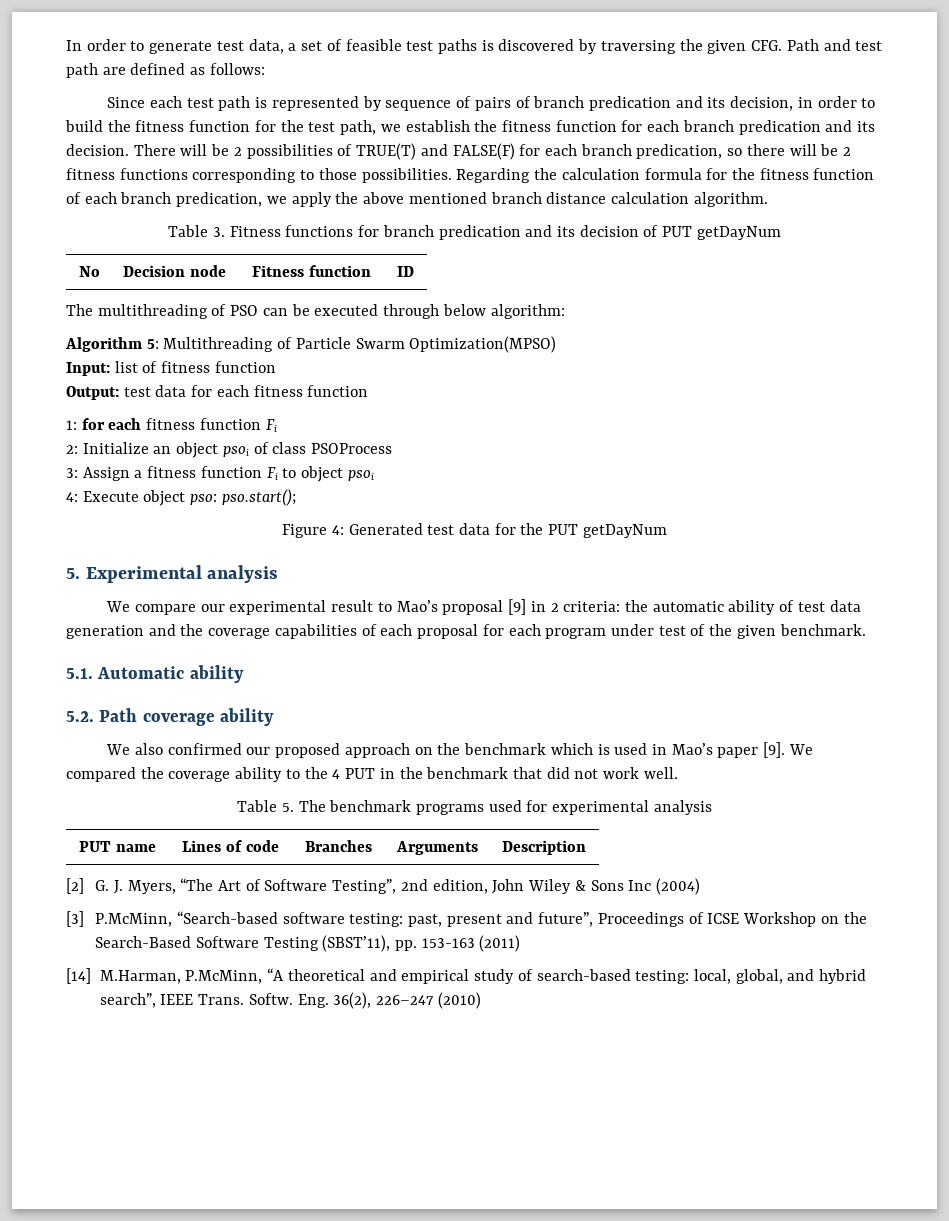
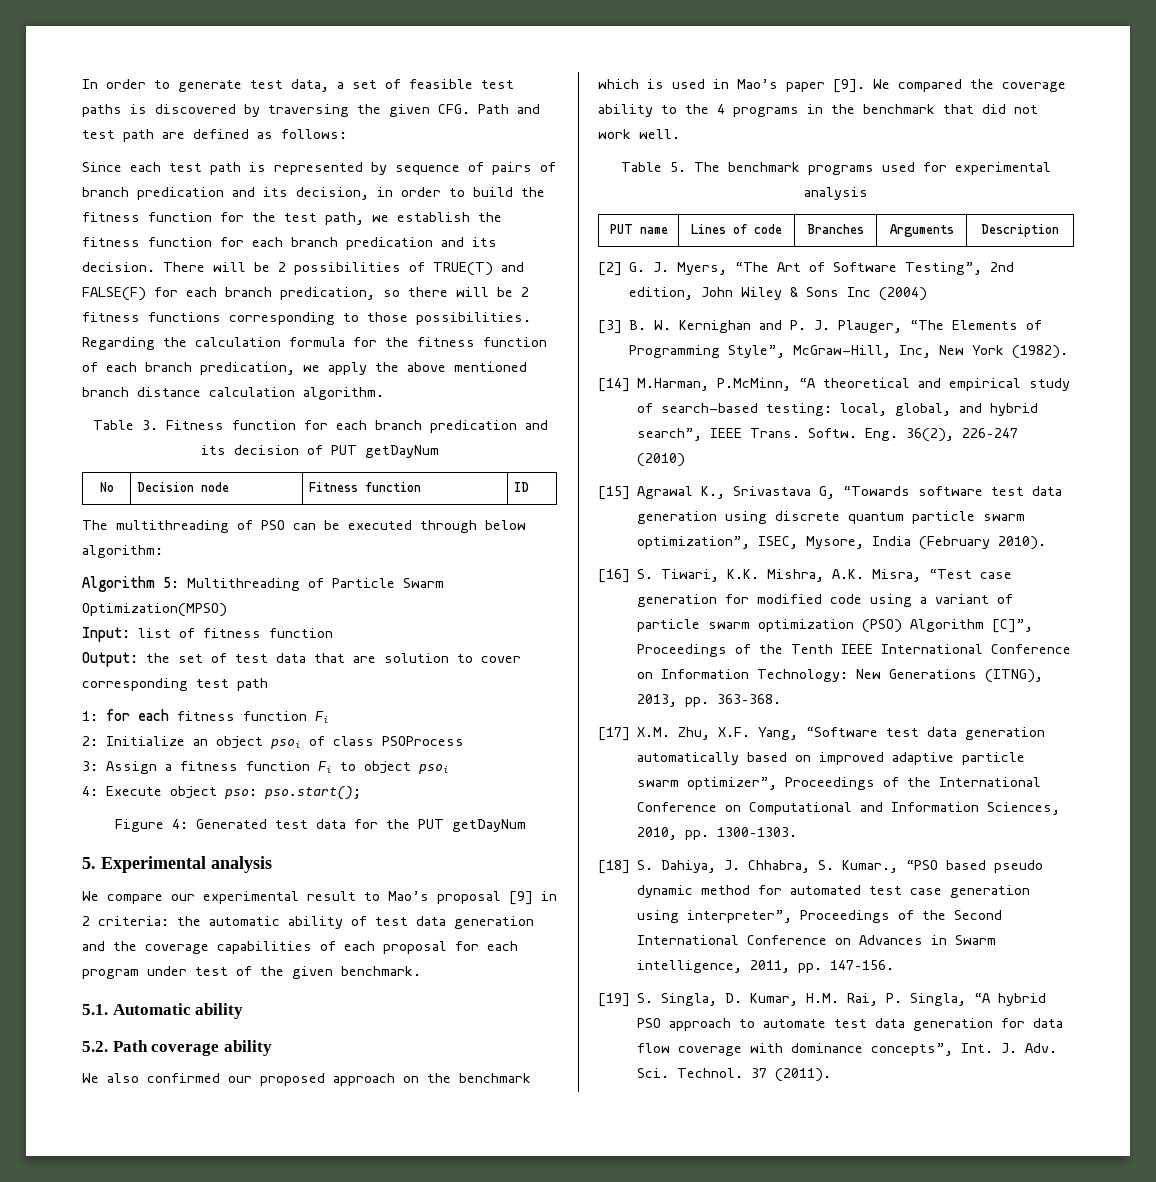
[285,225,380,237] functions for -> [231,420,367,430] function for each
[123,385,369,397] test data for each fitness function -> [146,653,521,663] [82,678,268,691] the set of test data that are solution to cover corresponding test path
[345,768,376,779] PUT -> [733,107,799,117] programs
[95,911,867,927] [95,935,521,952] P.McMinn, “Search-based software testing: past, present and future”, Proceedings of ICSE Workshop on the Search-Based Software Testing (SBST’11), pp. 153-163 (2011) -> [629,320,1043,333] [629,345,1069,359] B. W. Kernighan and P. J. Plauger, “The Elements of Programming Style”, McGraw-Hill, Inc, New York (1982).
(481, 1000) none -> [598,486,1063,500] [637,511,1026,524] [637,536,1047,550] [598,569,1013,583] [637,594,1014,607] [637,619,1034,633] [637,644,1072,657] [637,669,1044,683] [637,694,782,707] [598,727,1046,741] [637,752,1026,765] [637,777,1042,790] [637,802,1061,815] [637,827,798,840] [598,860,1044,874] [637,885,1031,898] [637,910,1003,923] [637,935,997,945] [637,960,895,973] [598,993,1047,1007] [637,1018,1064,1031] [637,1043,1058,1056] [637,1068,832,1082] // [15] Agrawal K., Srivastava G, “Towards software test data generation using discrete quantum particle swarm optimization”, ISEC, Mysore, India (February 2010). // [16] S. Tiwari, K.K. Mishra, A.K. Misra, “Test case generation for modified code using a variant of particle swarm optimization (PSO) Algorithm [C]”, Proceedings of the Tenth IEEE International Conference on Information Technology: New Generations (ITNG), 2013, pp. 363–368. // [17] X.M. Zhu, X.F. Yang, “Software test data generation automatically based on improved adaptive particle swarm optimizer”, Proceedings of the International Conference on Computational and Information Sciences, 2010, pp. 1300–1303. // [18] S. Dahiya, J. Chhabra, S. Kumar., “PSO based pseudo dynamic method for automated test case generation using interpreter”, Proceedings of the Second International Conference on Advances in Swarm intelligence, 2011, pp. 147–156. // [19] S. Singla, D. Kumar, H.M. Rai, P. Singla, “A hybrid PSO approach to automate test data generation for data flow coverage with dominance concepts”, Int. J. Adv. Sci. Technol. 37 (2011).

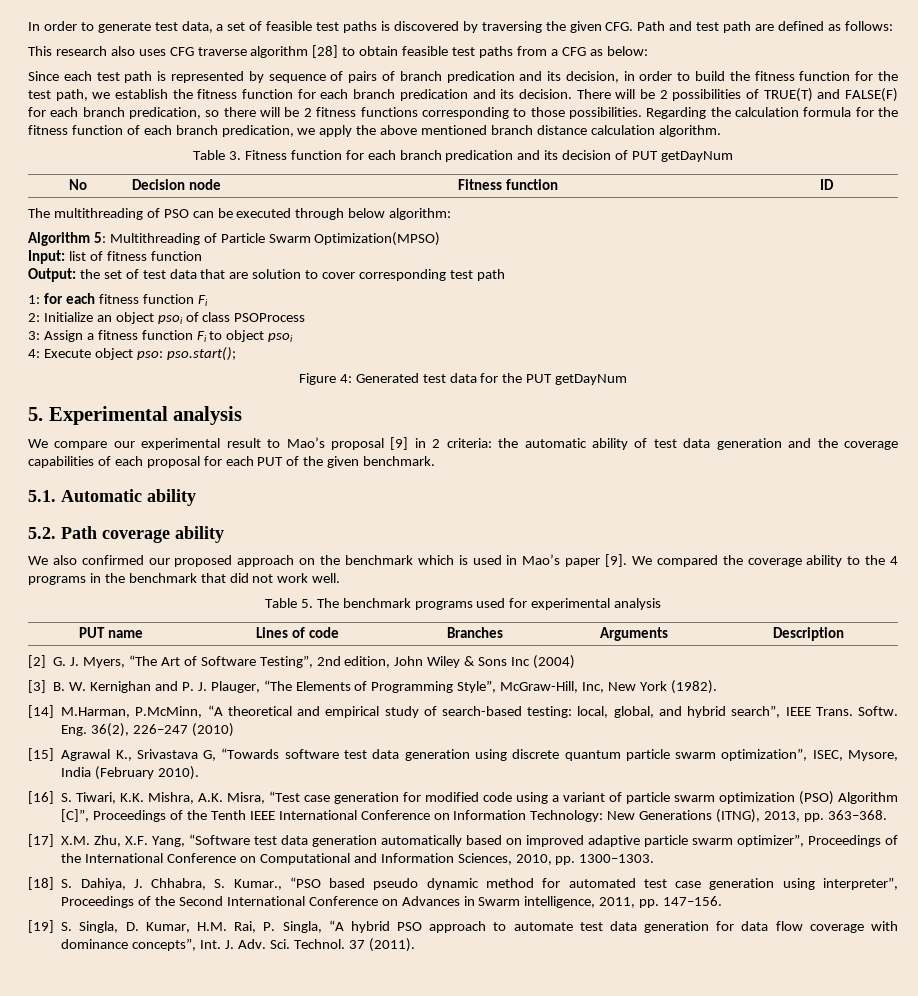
(347, 134) none -> [28,45,648,58] // This research also uses CFG traverse algorithm [28] to obtain feasible test paths from a CFG as below:
[82,966,228,979] program under test -> [257,457,284,466] PUT

